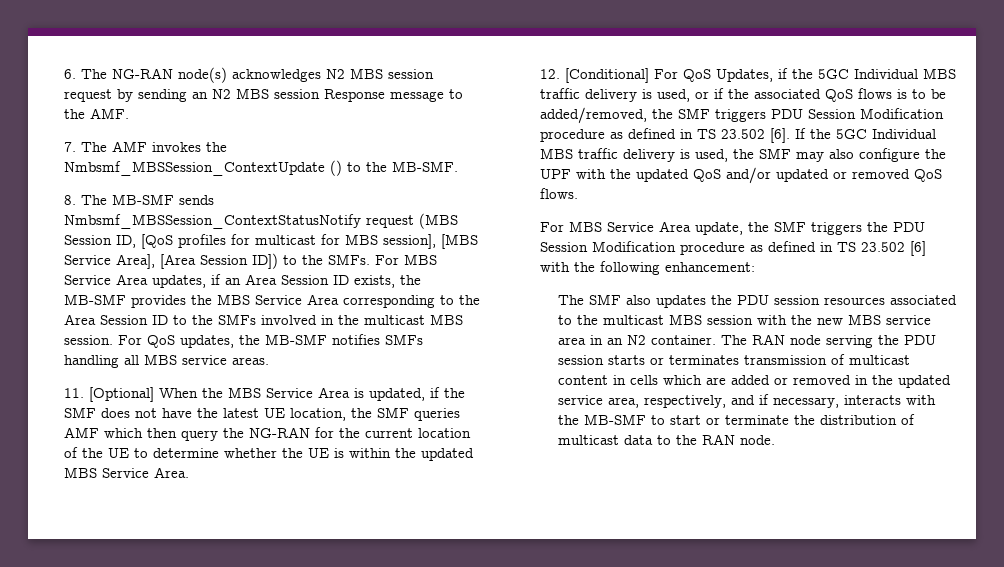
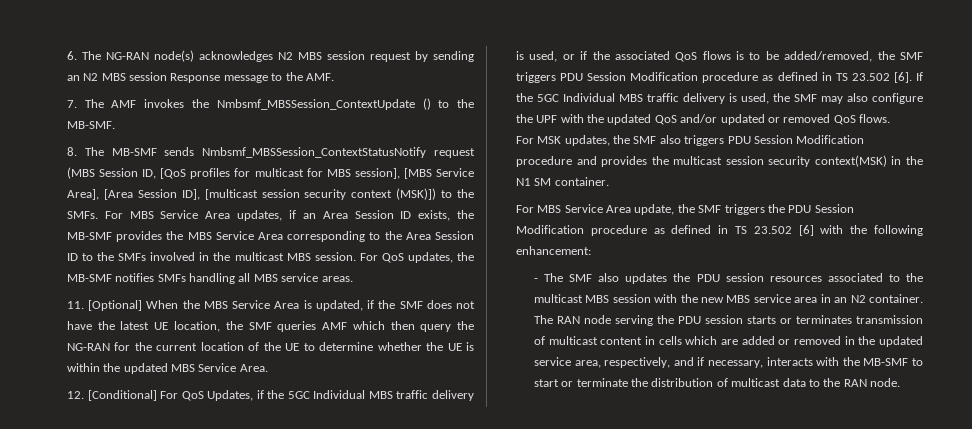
[252,253,279,269] ID]) -> [181,188,437,200] ID], [multicast session security context (MSK)])
(579, 193) none -> [515,135,865,146] [515,155,923,167] [515,177,609,186] // For MSK updates, the SMF also triggers PDU Session Modification procedure and provides the multicast session security context(MSK) in the N1 SM container.
(756, 267) none -> [533,278,538,282] -

